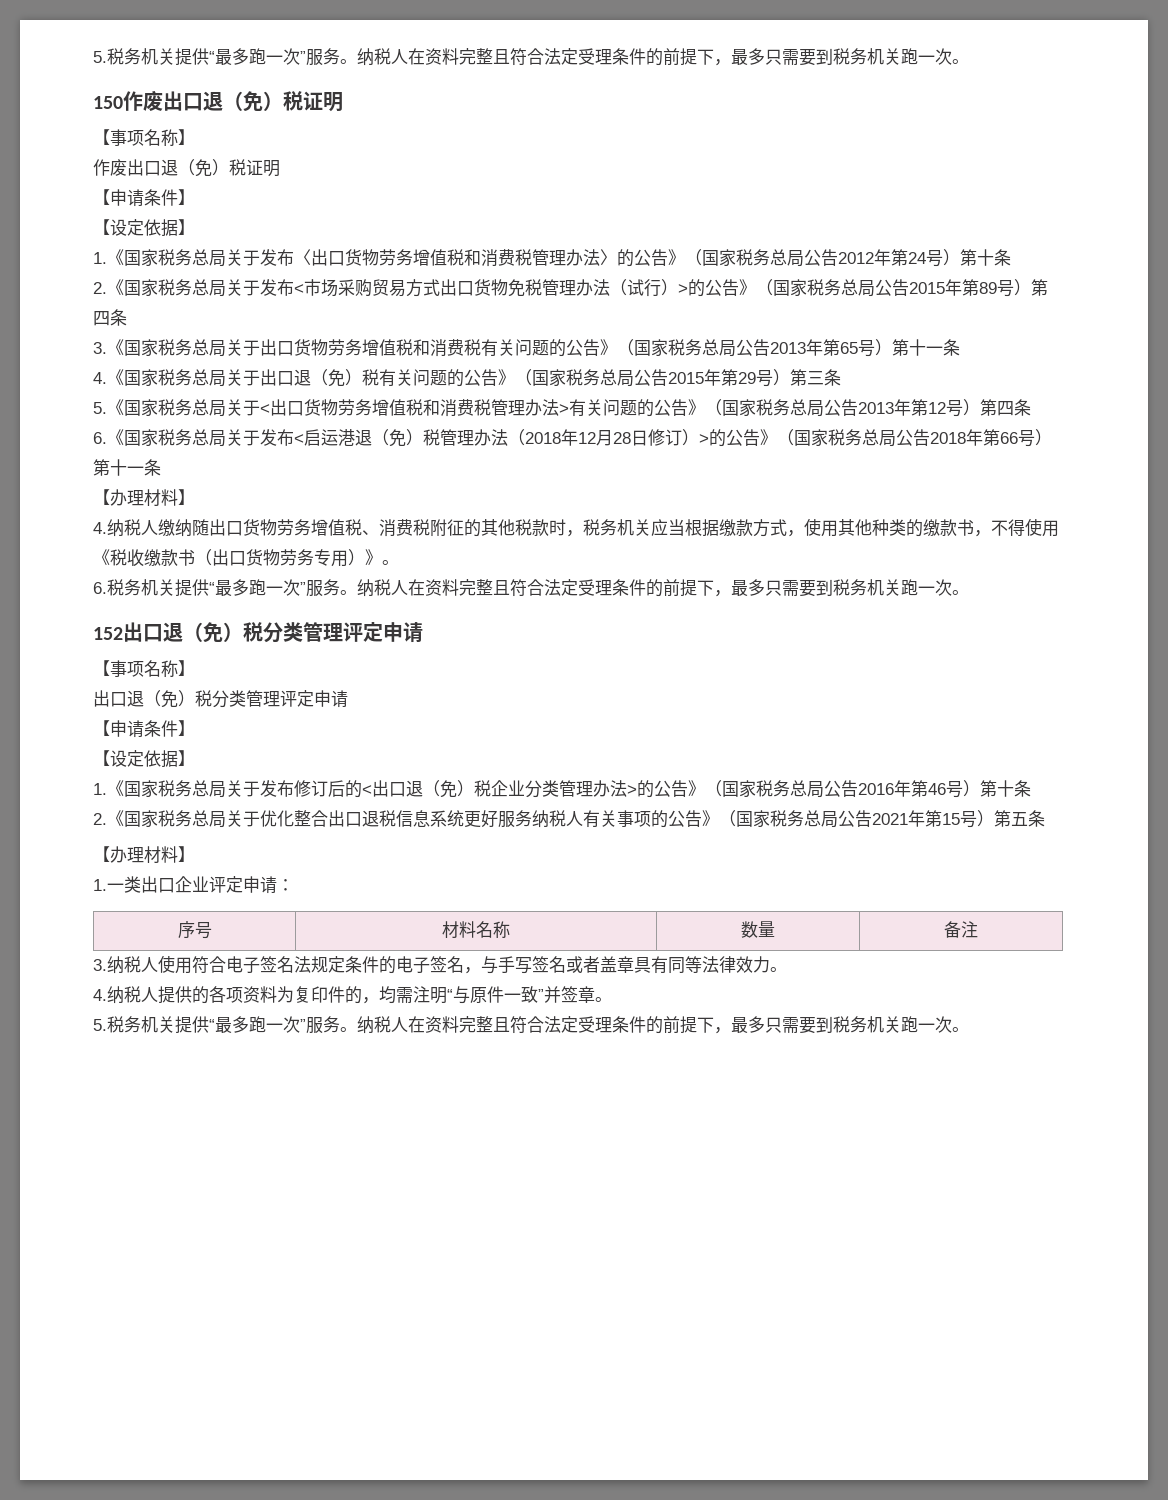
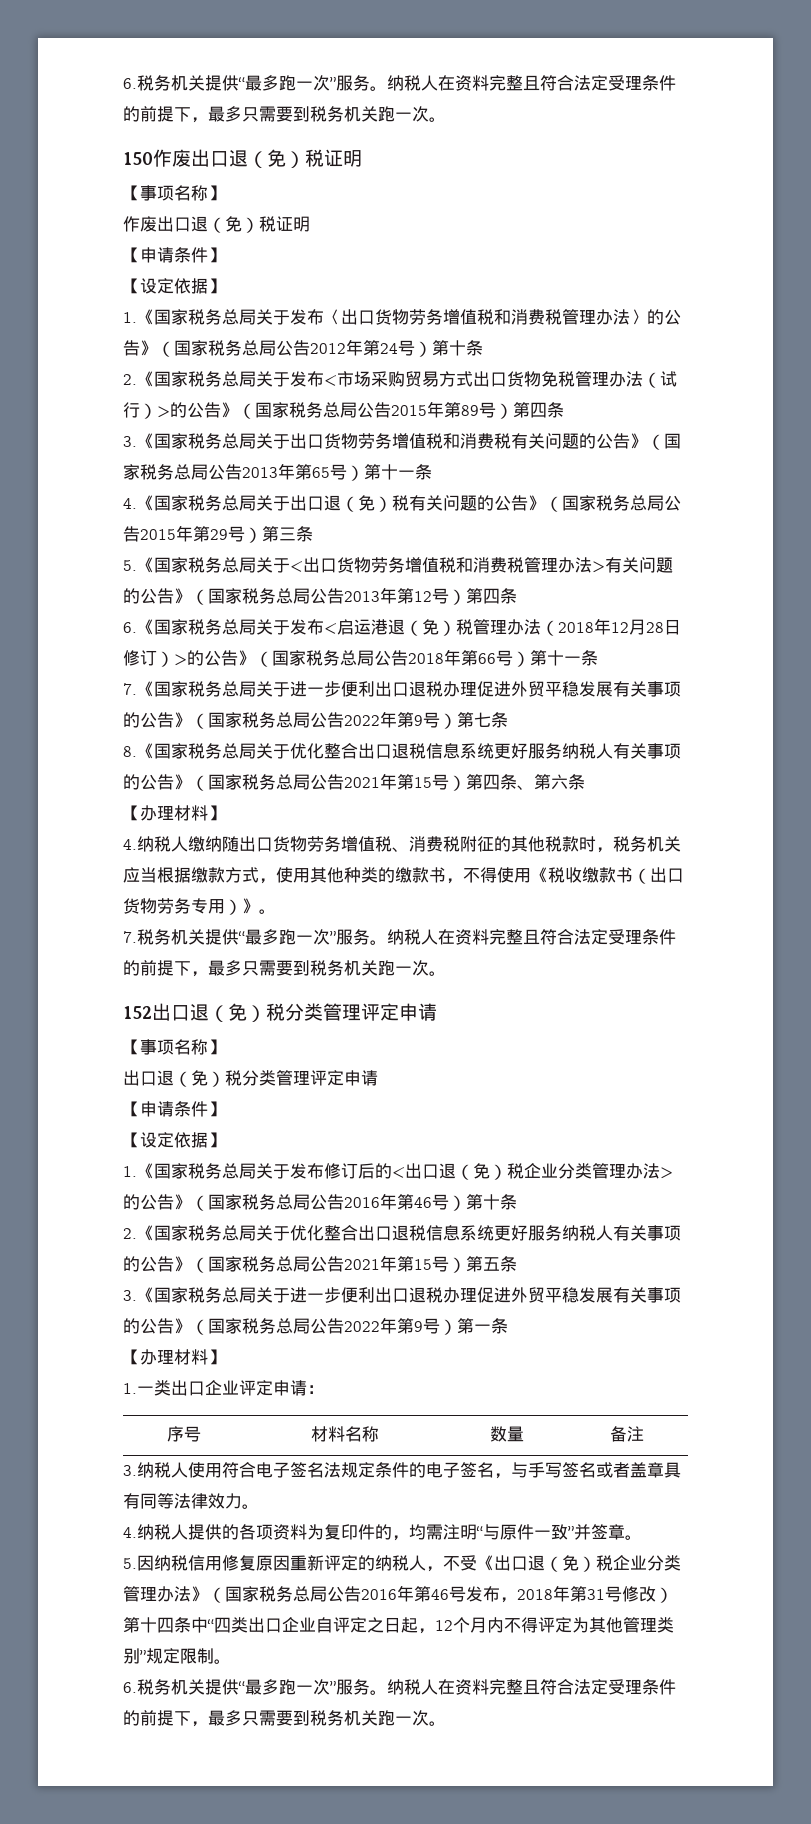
[93,51,107,63] 5. -> [123,78,137,89] 6.
(161, 467) none -> [123,681,681,697] [123,711,508,729] [123,743,681,759] [123,773,585,791] // 7.《国家税务总局关于进一步便利出口退税办理促进外贸平稳发展有关事项的公告》（国家税务总局公告2022年第9号）第七条 // 8.《国家税务总局关于优化整合出口退税信息系统更好服务纳税人有关事项的公告》（国家税务总局公告2021年第15号）第四条、第六条
[93,582,107,594] 6. -> [123,931,137,943] 7.
(1045, 818) none -> [123,1287,681,1303] [123,1317,508,1335] // 3.《国家税务总局关于进一步便利出口退税办理促进外贸平稳发展有关事项的公告》（国家税务总局公告2022年第9号）第一条
(107, 1025) none -> [137,1555,681,1572] [123,1585,673,1603] [123,1617,674,1634] [123,1648,231,1664] [123,1682,137,1693] 因纳税信用修复原因重新评定的纳税人，不受《出口退（免）税企业分类管理办法》（国家税务总局公告2016年第46号发布，2018年第31号修改）第十四条中“四类出口企业自评定之日起，12个月内不得评定为其他管理类别”规定限制。 // 6.

